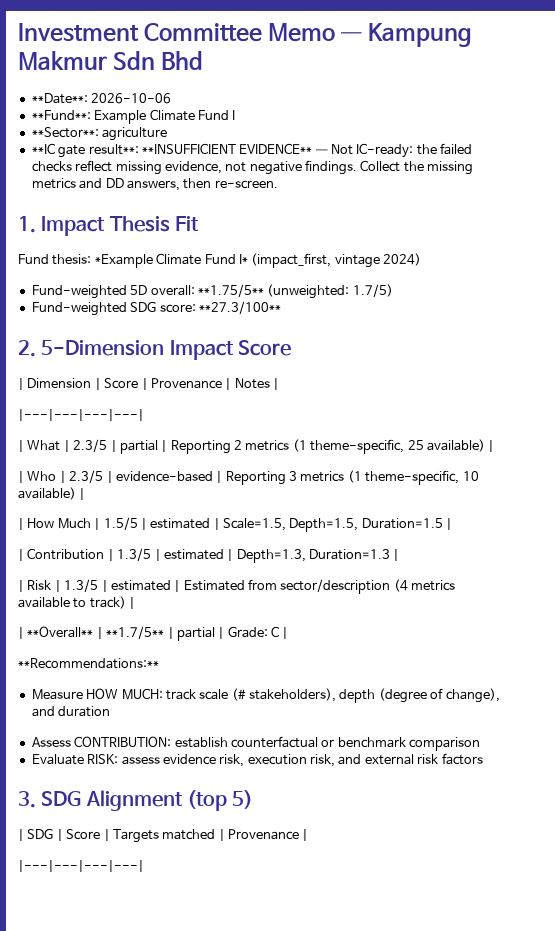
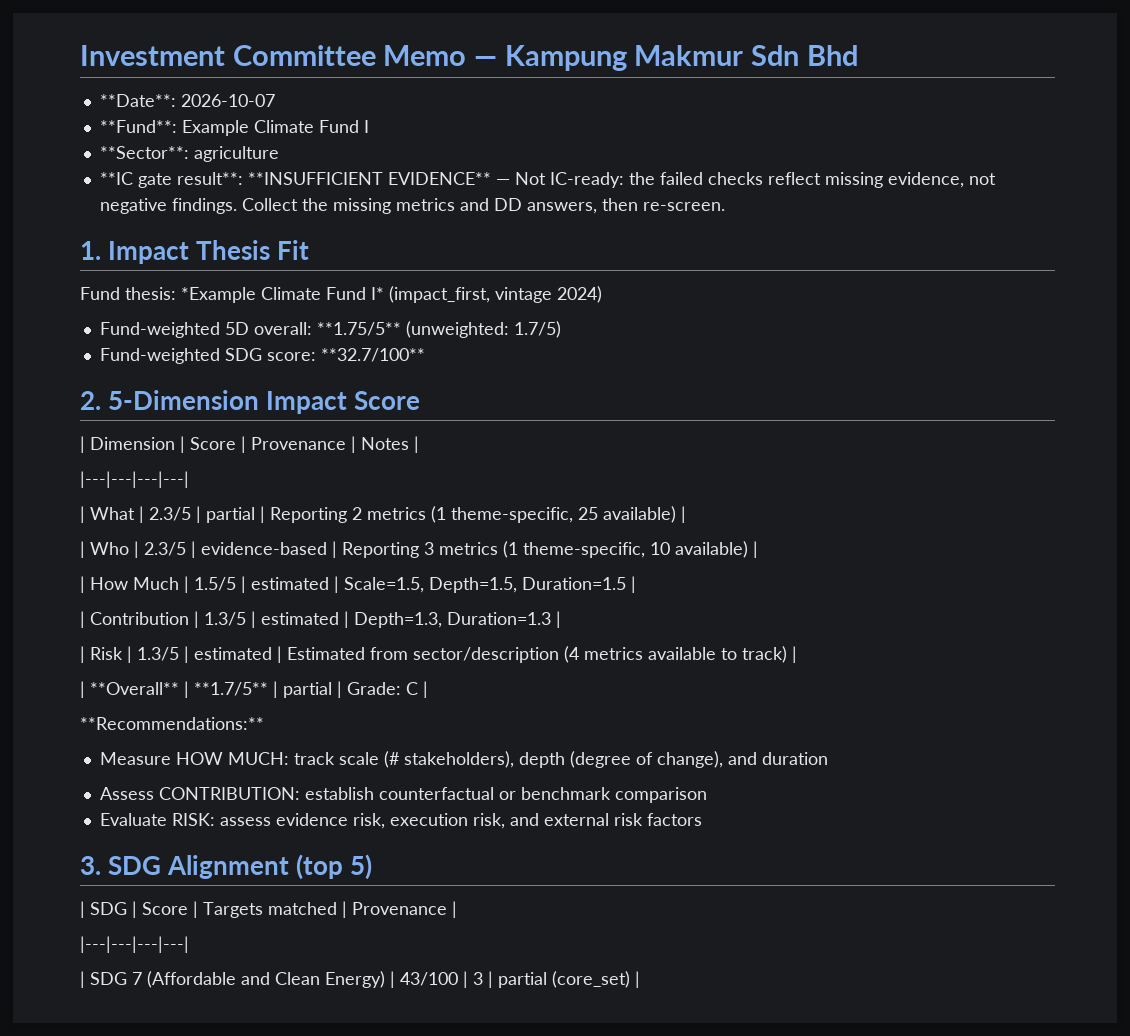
[91,93,172,104] 2026-10-06 -> [180,94,275,107] 2026-10-07
[198,301,281,314] **27.3/100** -> [320,348,425,362] **32.7/100**
(144, 866) none -> [80,971,640,988] // | SDG 7 (Affordable and Clean Energy) | 43/100 | 3 | partial (core_set) |

